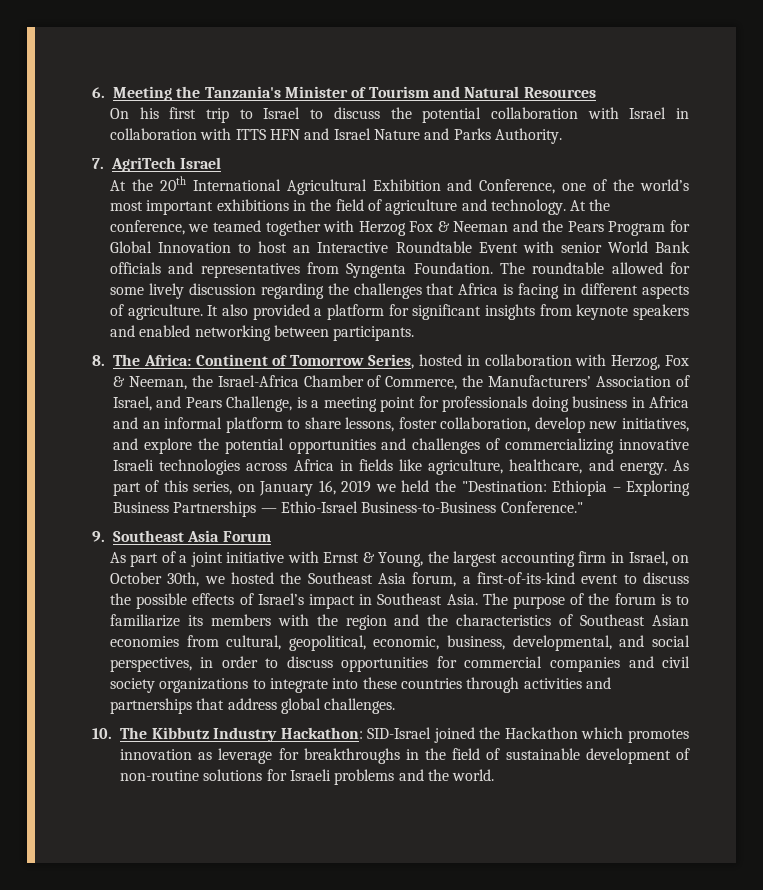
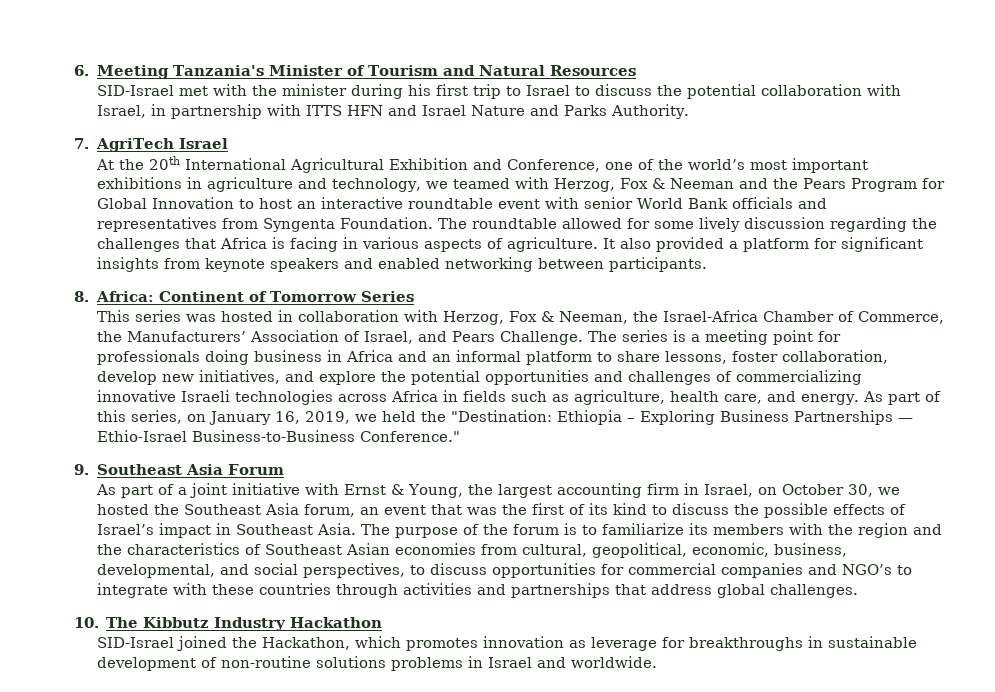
[176,86,201,98] the -> (170, 72) none
[109,108,129,119] On -> [97,84,404,99] SID-Israel met with the minister during
[629,107,689,119] [109,128,197,140] Israel in collaboration -> [97,104,263,119] Israel, in partnership
[310,199,611,215] [109,220,406,236] the field of agriculture and technology. At the conference, we teamed together with Herzog -> [207,177,616,192] agriculture and technology, we teamed with Herzog,
[317,241,518,253] Interactive Roundtable Event -> [321,197,541,209] interactive roundtable event
[581,283,639,295] different -> [362,237,420,249] various
[112,354,140,366] The -> (89, 296) none
[368,354,415,369] Series, -> [361,291,415,302] [97,310,217,322] Series // This series was
[226,396,293,412] Challenge, -> [500,330,669,345] Challenge. The series
[399,459,583,475] like agriculture, healthcare, -> [511,390,763,405] such as agriculture, health care,
[341,480,372,493] 2019 -> [305,411,351,424] 2019,
[167,572,200,587] 30th, -> [848,484,874,497] 30,
[462,572,619,584] a first-of-its-kind event -> [360,503,648,515] an event that was the first of its kind
[200,656,258,668] in order -> (406, 570) none
[662,656,691,668] [109,678,249,693] civil society organizations -> [842,564,893,575] NGO’s
[332,678,359,689] into -> [173,583,208,595] with
[280,727,363,739] Hackathon: -> [290,617,383,628] Hackathon //
[504,727,578,739] Hackathon -> [262,637,351,650] Hackathon,
[425,748,501,760] the field of -> (824, 642) none
[266,769,495,785] for Israeli problems and the world. -> [391,656,658,671] problems in Israel and worldwide.

